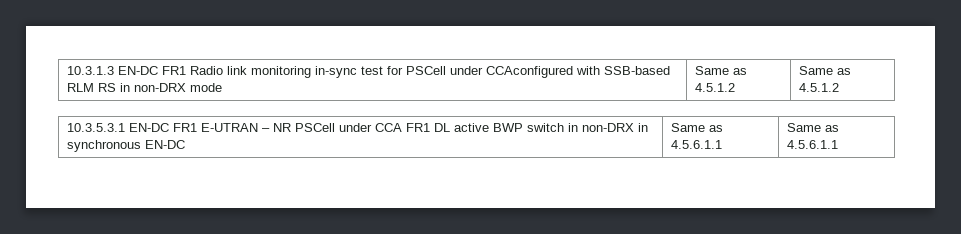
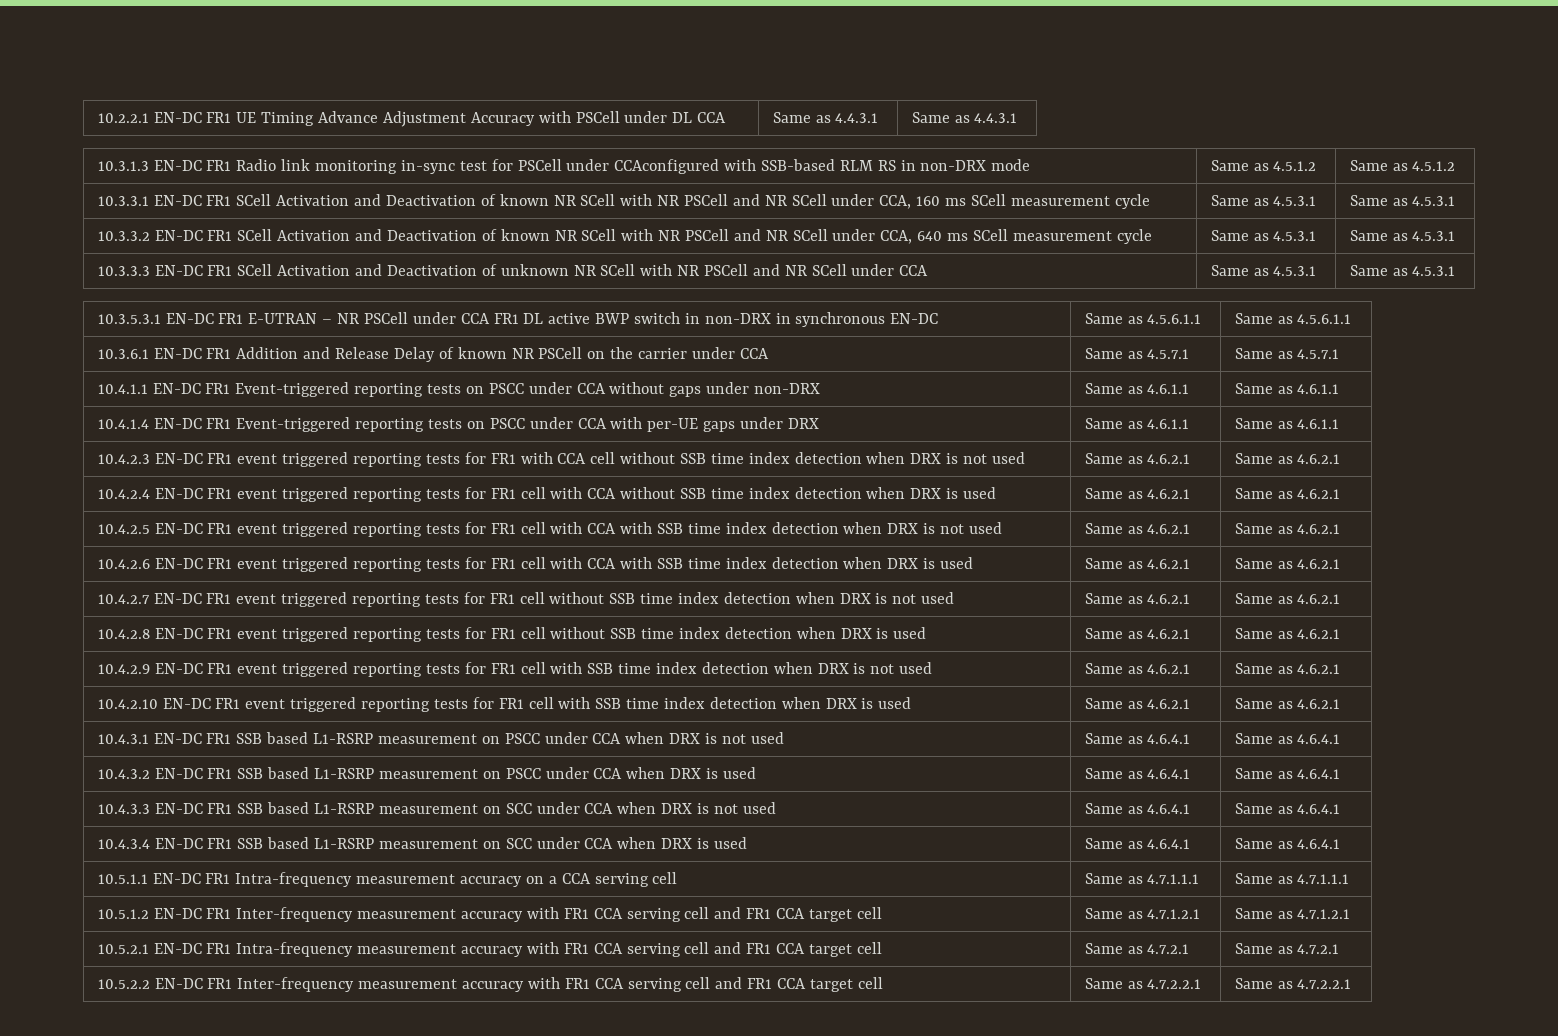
(67, 70) none -> [97,111,727,127] [772,112,879,123] [911,112,1018,123] 10.2.2.1 EN-DC FR1 UE Timing Advance Adjustment Accuracy with PSCell under DL CCA | Same as 4.4.3.1 | Same as 4.4.3.1 //
(840, 87) none -> [97,194,1150,209] [1210,195,1317,206] [1349,195,1456,206] [97,229,1152,244] [1210,230,1317,241] [1349,230,1456,241] [97,264,929,276] [1210,265,1317,276] [1349,265,1456,276] // 10.3.3.1 EN-DC FR1 SCell Activation and Deactivation of known NR SCell with NR PSCell and NR SCell under CCA, 160 ms SCell measurement cycle | Same as 4.5.3.1 | Same as 4.5.3.1 // 10.3.3.2 EN-DC FR1 SCell Activation and Deactivation of known NR SCell with NR PSCell and NR SCell under CCA, 640 ms SCell measurement cycle | Same as 4.5.3.1 | Same as 4.5.3.1 // 10.3.3.3 EN-DC FR1 SCell Activation and Deactivation of unknown NR SCell with NR PSCell and NR SCell under CCA | Same as 4.5.3.1 | Same as 4.5.3.1
(839, 144) none -> [97,347,769,362] [1084,348,1190,359] [1234,348,1340,359] [97,382,820,397] [1084,383,1190,394] [1234,383,1340,394] [97,417,819,432] [1084,418,1190,429] [1234,418,1340,429] [97,452,1025,467] [1084,453,1191,464] [1234,453,1341,464] [97,487,996,502] [1084,488,1191,499] [1234,488,1341,499] [97,522,1002,537] [1084,523,1191,534] [1234,523,1341,534] [97,557,973,572] [1084,558,1191,569] [1234,558,1341,569] [97,592,955,607] [1084,593,1191,604] [1234,593,1341,604] [97,627,927,642] [1084,628,1191,639] [1234,628,1341,639] [97,662,933,677] [1084,663,1191,674] [1234,663,1341,674] [97,697,912,712] [1084,698,1191,709] [1234,698,1341,709] [97,732,784,744] [1084,733,1191,744] [1234,733,1341,744] [97,767,756,779] [1084,768,1191,779] [1234,768,1341,779] [97,802,776,814] [1084,803,1191,814] [1234,803,1341,814] [97,837,747,849] [1084,838,1191,849] [1234,838,1341,849] [97,872,678,887] [1084,873,1200,884] [1234,873,1350,884] [97,907,882,922] [1084,908,1201,919] [1234,908,1351,919] [97,942,882,957] [1084,943,1190,954] [1234,943,1340,954] [97,977,883,992] [1084,978,1202,989] [1234,978,1352,989] // 10.3.6.1 EN-DC FR1 Addition and Release Delay of known NR PSCell on the carrier under CCA | Same as 4.5.7.1 | Same as 4.5.7.1 // 10.4.1.1 EN-DC FR1 Event-triggered reporting tests on PSCC under CCA without gaps under non-DRX | Same as 4.6.1.1 | Same as 4.6.1.1 // 10.4.1.4 EN-DC FR1 Event-triggered reporting tests on PSCC under CCA with per-UE gaps under DRX | Same as 4.6.1.1 | Same as 4.6.1.1 // 10.4.2.3 EN-DC FR1 event triggered reporting tests for FR1 with CCA cell without SSB time index detection when DRX is not used | Same as 4.6.2.1 | Same as 4.6.2.1 // 10.4.2.4 EN-DC FR1 event triggered reporting tests for FR1 cell with CCA without SSB time index detection when DRX is used | Same as 4.6.2.1 | Same as 4.6.2.1 // 10.4.2.5 EN-DC FR1 event triggered reporting tests for FR1 cell with CCA with SSB time index detection when DRX is not used | Same as 4.6.2.1 | Same as 4.6.2.1 // 10.4.2.6 EN-DC FR1 event triggered reporting tests for FR1 cell with CCA with SSB time index detection when DRX is used | Same as 4.6.2.1 | Same as 4.6.2.1 // 10.4.2.7 EN-DC FR1 event triggered reporting tests for FR1 cell without SSB time index detection when DRX is not used | Same as 4.6.2.1 | Same as 4.6.2.1 // 10.4.2.8 EN-DC FR1 event triggered reporting tests for FR1 cell without SSB time index detection when DRX is used | Same as 4.6.2.1 | Same as 4.6.2.1 // 10.4.2.9 EN-DC FR1 event triggered reporting tests for FR1 cell with SSB time index detection when DRX is not used | Same as 4.6.2.1 | Same as 4.6.2.1 // 10.4.2.10 EN-DC FR1 event triggered reporting tests for FR1 cell with SSB time index detection when DRX is used | Same as 4.6.2.1 | Same as 4.6.2.1 // 10.4.3.1 EN-DC FR1 SSB based L1-RSRP measurement on PSCC under CCA when DRX is not used | Same as 4.6.4.1 | Same as 4.6.4.1 // 10.4.3.2 EN-DC FR1 SSB based L1-RSRP measurement on PSCC under CCA when DRX is used | Same as 4.6.4.1 | Same as 4.6.4.1 // 10.4.3.3 EN-DC FR1 SSB based L1-RSRP measurement on SCC under CCA when DRX is not used | Same as 4.6.4.1 | Same as 4.6.4.1 // 10.4.3.4 EN-DC FR1 SSB based L1-RSRP measurement on SCC under CCA when DRX is used | Same as 4.6.4.1 | Same as 4.6.4.1 // 10.5.1.1 EN-DC FR1 Intra-frequency measurement accuracy on a CCA serving cell | Same as 4.7.1.1.1 | Same as 4.7.1.1.1 // 10.5.1.2 EN-DC FR1 Inter-frequency measurement accuracy with FR1 CCA serving cell and FR1 CCA target cell | Same as 4.7.1.2.1 | Same as 4.7.1.2.1 // 10.5.2.1 EN-DC FR1 Intra-frequency measurement accuracy with FR1 CCA serving cell and FR1 CCA target cell | Same as 4.7.2.1 | Same as 4.7.2.1 // 10.5.2.2 EN-DC FR1 Inter-frequency measurement accuracy with FR1 CCA serving cell and FR1 CCA target cell | Same as 4.7.2.2.1 | Same as 4.7.2.2.1

